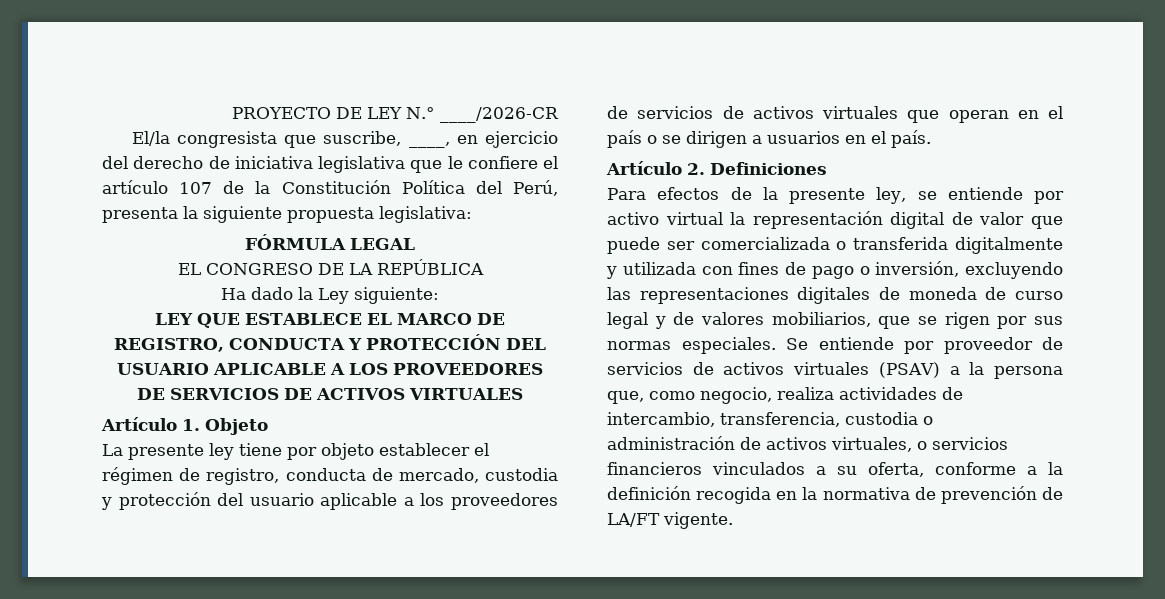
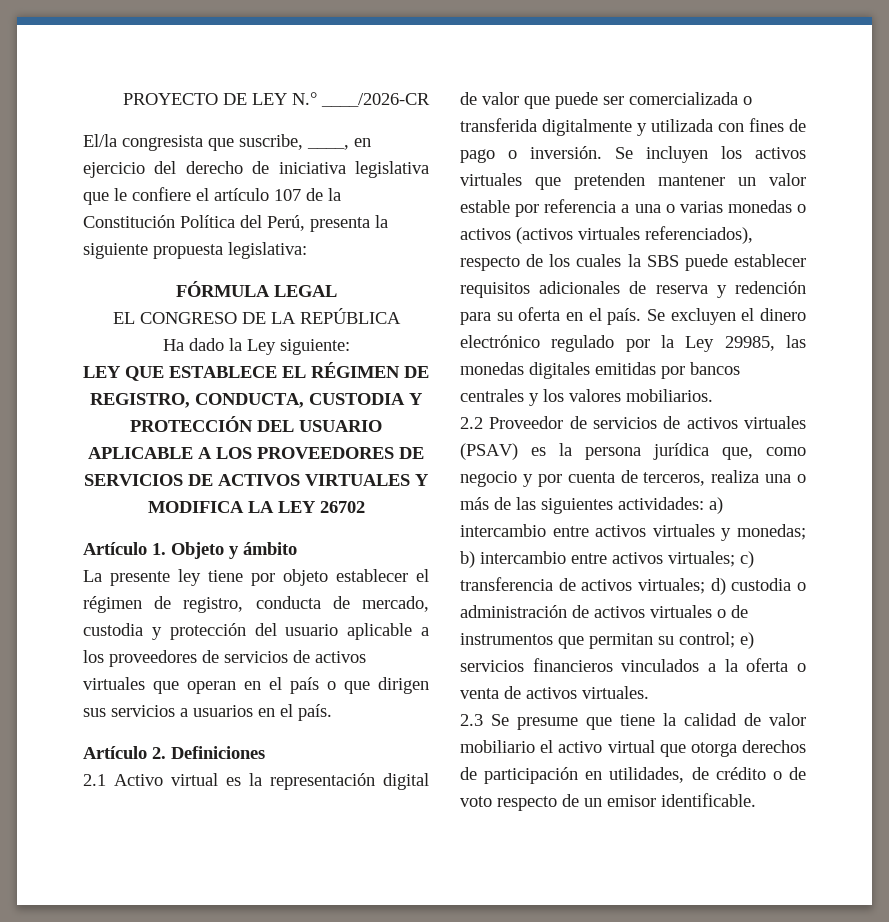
[396,313,472,325] MARCO -> [311,362,400,378] RÉGIMEN
[229,338,345,350] CONDUCTA -> [195,393,405,408] CONDUCTA, CUSTODIA
(523, 394) none -> [415,474,429,486] [147,501,365,513] Y MODIFICA LA LEY 26702
(268, 426) none -> [229,542,297,559] y ámbito
[662,131,747,148] se dirigen -> [344,677,429,694] [83,705,175,717] que dirigen sus servicios
[607,187,1064,204] [607,212,723,225] Para efectos de la presente ley, se entiende por activo virtual -> [83,773,241,786] 2.1 Activo virtual es
[875,261,1063,279] [607,287,1063,304] [607,312,1063,329] [607,337,1033,354] inversión, excluyendo las representaciones digitales de moneda de curso legal y de valores mobiliarios, que se rigen por sus normas especiales. Se entiende por proveedor -> [530,146,806,163] [460,173,806,190] [460,199,806,217] [460,226,753,244] [460,254,806,271] [460,281,806,298] [460,307,806,325] [460,335,806,352] [460,362,740,379] [460,389,713,406] [460,416,564,429] inversión. Se incluyen los activos virtuales que pretenden mantener un valor estable por referencia a una o varias monedas o activos (activos virtuales referenciados), respecto de los cuales la SBS puede establecer requisitos adicionales de reserva y redención para su oferta en el país. Se excluyen el dinero electrónico regulado por la Ley 29985, las monedas digitales emitidas por bancos centrales y los valores mobiliarios. // 2.2 Proveedor
[949,366,960,375] a -> [531,447,546,456] es
(1063, 372) none -> [653,443,709,460] jurídica
[700,387,963,404] [607,412,840,427] negocio, realiza actividades de intercambio, transferencia, -> [460,470,806,487] [460,497,723,514] [460,524,806,541] [460,551,754,568] [460,577,726,595] negocio y por cuenta de terceros, realiza una o más de las siguientes actividades: a) intercambio entre activos virtuales y monedas; b) intercambio entre activos virtuales; c) transferencia de activos virtuales; d)
[831,437,1008,452] [607,462,1063,477] [607,486,1063,504] [607,512,733,529] virtuales, o servicios financieros vinculados a su oferta, conforme a la definición recogida en la normativa de prevención de LA/FT vigente. -> [650,605,748,618] [460,632,754,649] [460,658,806,672] [460,686,649,699] [460,713,806,730] [460,740,806,757] [460,767,806,784] [460,793,756,811] virtuales o de instrumentos que permitan su control; e) servicios financieros vinculados a la oferta o venta de activos virtuales. // 2.3 Se presume que tiene la calidad de valor mobiliario el activo virtual que otorga derechos de participación en utilidades, de crédito o de voto respecto de un emisor identificable.

